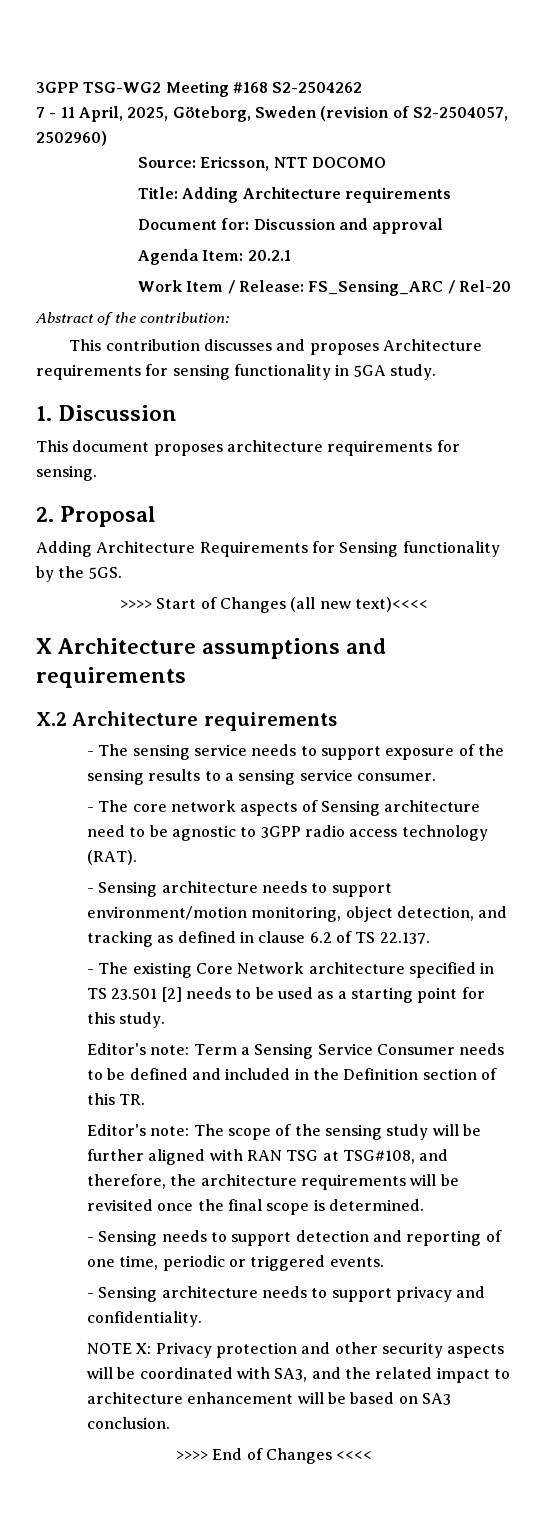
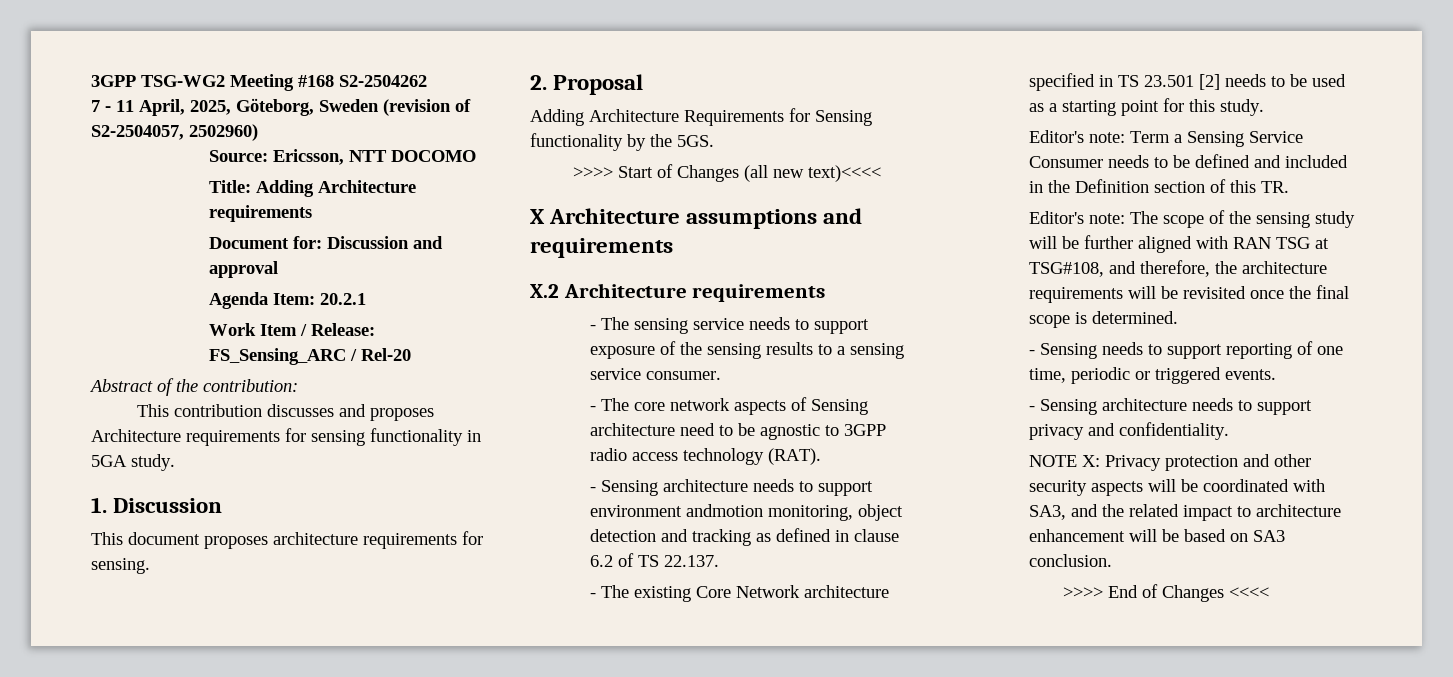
[86,906,247,920] environment/motion -> [589,504,763,517] environment andmotion
[396,906,474,921] detection, -> [589,529,656,542] detection
[295,1230,402,1242] detection and -> (1222, 351) none

